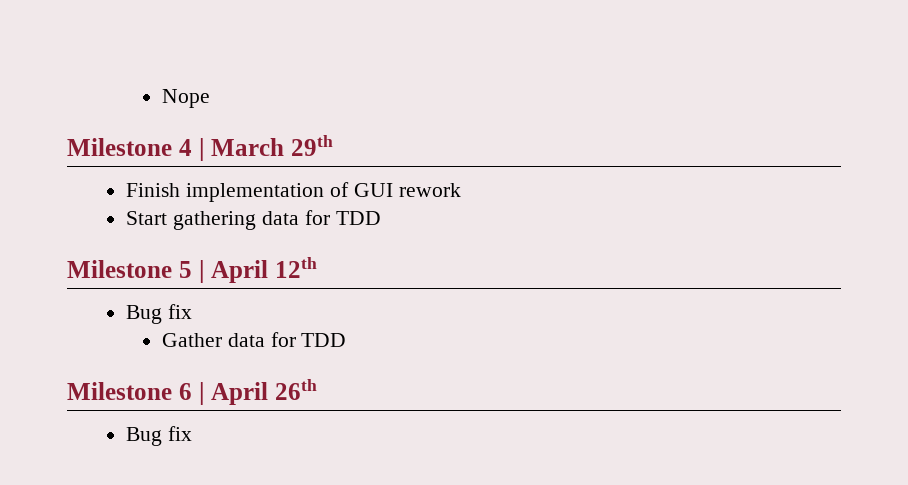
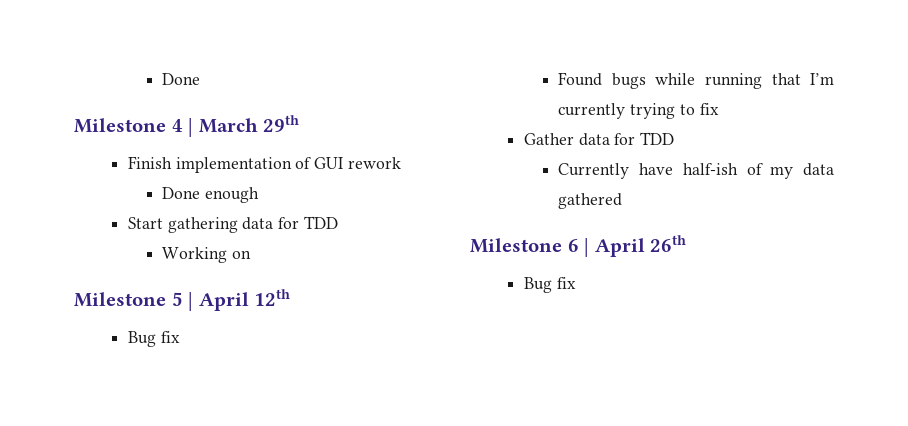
[161,89,210,108] Nope -> [162,73,201,85] Done
(461, 190) none -> [162,187,260,203] // Done enough
(381, 218) none -> [162,247,252,263] // Working on
[161,332,347,347] Gather data for TDD -> [558,72,834,89] [558,103,719,119] [523,132,675,146] [558,163,834,179] [558,193,623,209] Found bugs while running that I’m currently trying to fix // Gather data for TDD // Currently have half-ish of my data gathered

